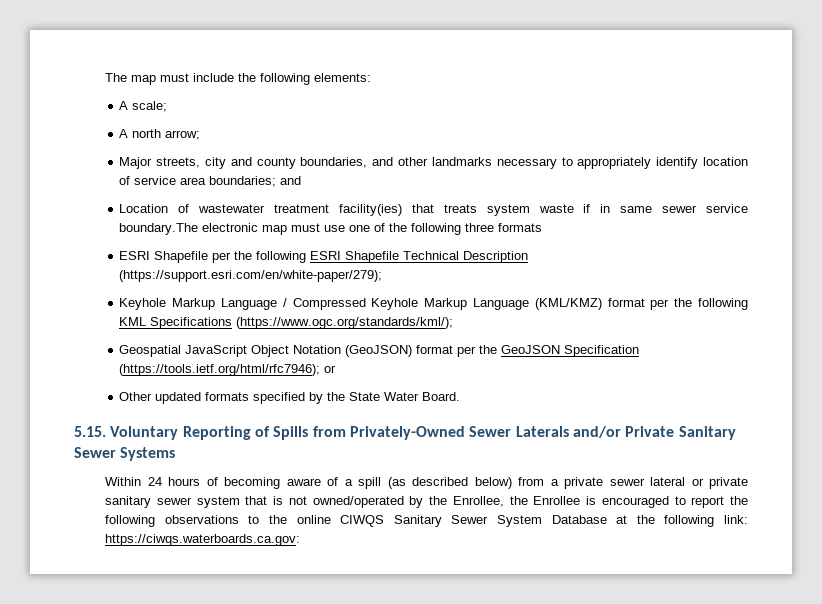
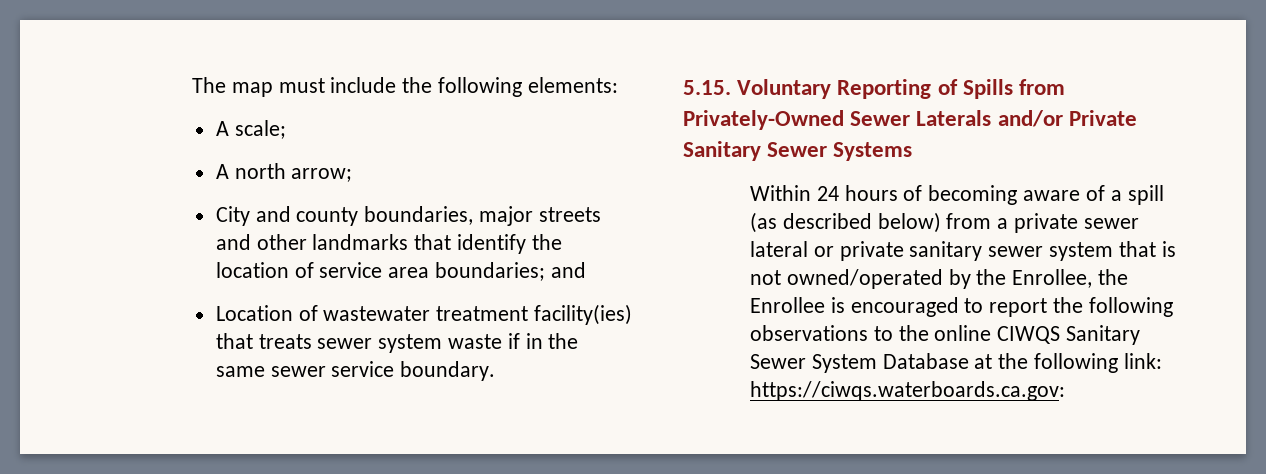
[119,157,226,169] Major streets, city -> [215,206,250,226] City
(368, 162) none -> [478,206,601,226] major streets
[496,157,699,169] necessary to appropriately identify -> [414,234,562,254] that identify the
(477, 208) none -> [317,338,373,349] sewer
(611, 208) none -> [548,333,579,349] the
[119,223,543,235] [119,251,529,263] [119,270,383,282] [119,298,748,310] [119,317,454,329] [119,345,640,357] [119,364,337,376] [119,392,461,404] boundary.The electronic map must use one of the following three formats // ESRI Shapefile per the following ESRI Shapefile Technical Description (https://support.esri.com/en/white-paper/279); // Keyhole Markup Language / Compressed Keyhole Markup Language (KML/KMZ) format per the following KML Specifications (https://www.ogc.org/standards/kml/); // Geospatial JavaScript Object Notation (GeoJSON) format per the GeoJSON Specification (https://tools.ietf.org/html/rfc7946); or // Other updated formats specified by the State Water Board. -> [400,361,496,381] boundary.

